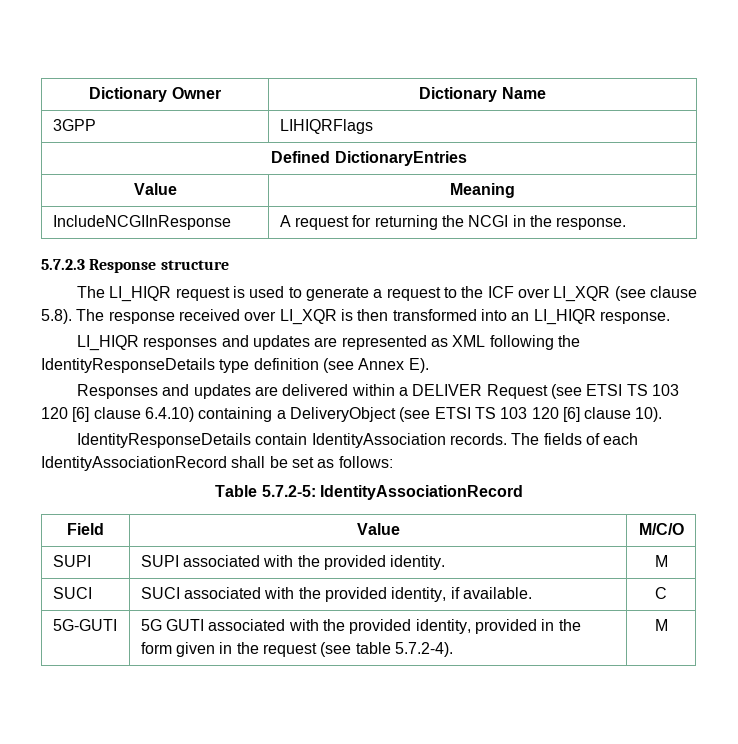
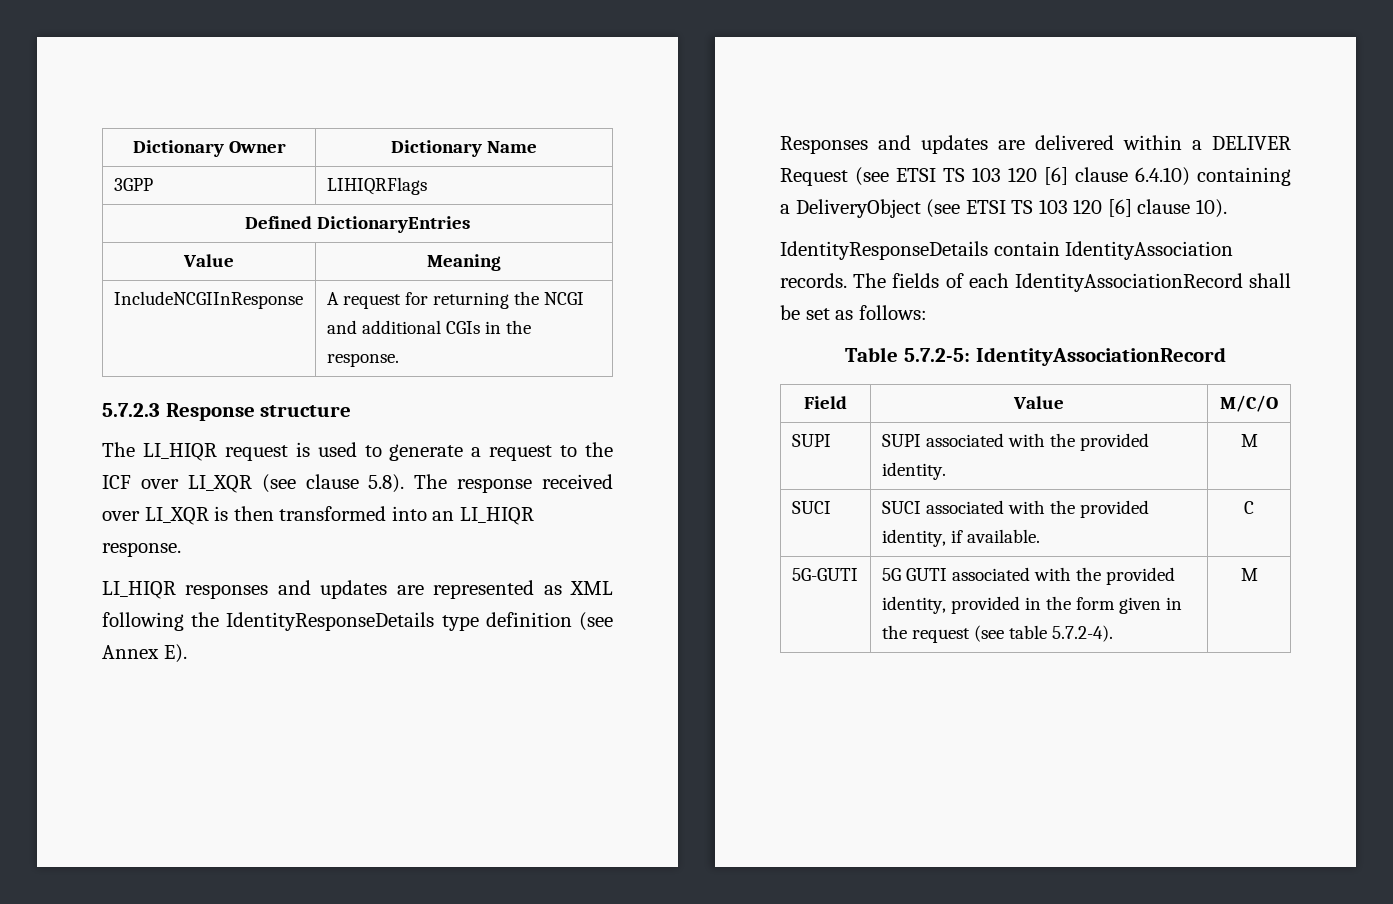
(509, 221) none -> [326,320,480,334] and additional CGIs

